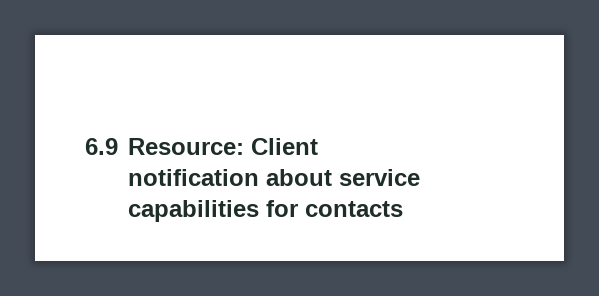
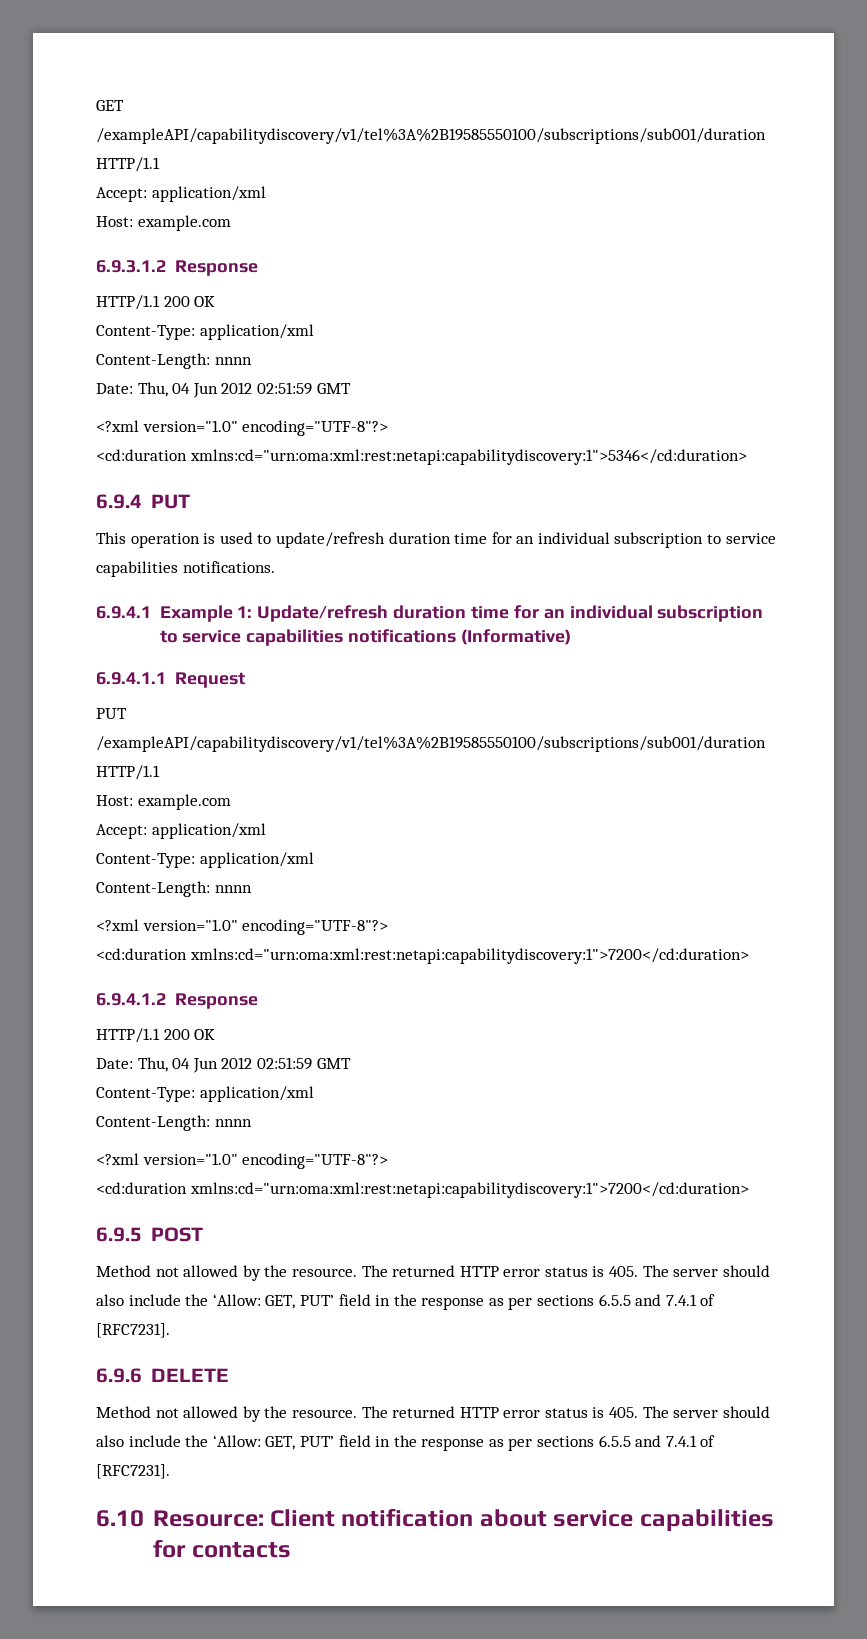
[85,138,118,155] 6.9 -> [96,100,124,111] [96,128,766,144] [96,157,160,172] [96,186,266,202] [96,215,231,231] [96,260,258,276] [96,295,216,310] [96,324,314,340] [96,353,252,369] [96,382,351,398] [96,420,389,436] [96,449,747,465] [96,494,190,509] [96,532,776,548] [96,561,275,577] [96,605,764,622] [159,629,571,646] [96,672,245,688] [96,708,127,719] [96,736,766,752] [96,765,160,780] [96,794,231,810] [96,823,266,839] [96,852,314,868] [96,881,252,897] [96,919,389,935] [96,948,749,964] [96,993,258,1009] [96,1028,216,1043] [96,1057,351,1073] [96,1086,314,1102] [96,1115,252,1131] [96,1153,389,1169] [96,1182,749,1198] [96,1227,203,1242] [96,1265,770,1281] [96,1294,716,1310] [96,1323,170,1338] [96,1368,229,1383] [96,1406,770,1422] [96,1435,716,1451] [96,1464,170,1479] [96,1510,144,1527] GET /exampleAPI/capabilitydiscovery/v1/tel%3A%2B19585550100/subscriptions/sub001/duration HTTP/1.1 // Accept: application/xml // Host: example.com // 6.9.3.1.2 Response // HTTP/1.1 200 OK // Content-Type: application/xml // Content-Length: nnnn // Date: Thu, 04 Jun 2012 02:51:59 GMT // <?xml version="1.0" encoding="UTF-8"?> // <cd:duration xmlns:cd="urn:oma:xml:rest:netapi:capabilitydiscovery:1">5346</cd:duration> // 6.9.4 PUT // This operation is used to update/refresh duration time for an individual subscription to service capabilities notifications. // 6.9.4.1 Example 1: Update/refresh duration time for an individual subscription to service capabilities notifications (Informative) // 6.9.4.1.1 Request // PUT /exampleAPI/capabilitydiscovery/v1/tel%3A%2B19585550100/subscriptions/sub001/duration HTTP/1.1 // Host: example.com // Accept: application/xml // Content-Type: application/xml // Content-Length: nnnn // <?xml version="1.0" encoding="UTF-8"?> // <cd:duration xmlns:cd="urn:oma:xml:rest:netapi:capabilitydiscovery:1">7200</cd:duration> // 6.9.4.1.2 Response // HTTP/1.1 200 OK // Date: Thu, 04 Jun 2012 02:51:59 GMT // Content-Type: application/xml // Content-Length: nnnn // <?xml version="1.0" encoding="UTF-8"?> // <cd:duration xmlns:cd="urn:oma:xml:rest:netapi:capabilitydiscovery:1">7200</cd:duration> // 6.9.5 POST // Method not allowed by the resource. The returned HTTP error status is 405. The server should also include the ‘Allow: GET, PUT’ field in the response as per sections 6.5.5 and 7.4.1 of [RFC7231]. // 6.9.6 DELETE // Method not allowed by the resource. The returned HTTP error status is 405. The server should also include the ‘Allow: GET, PUT’ field in the response as per sections 6.5.5 and 7.4.1 of [RFC7231]. // 6.10

